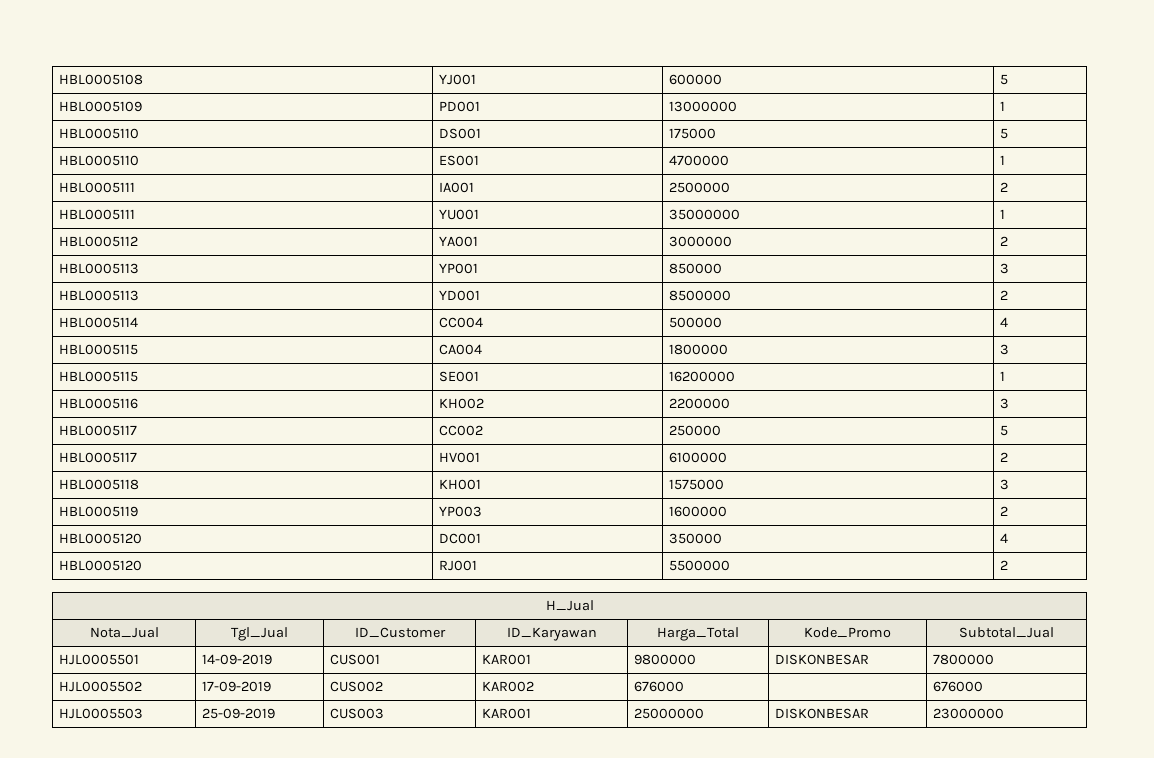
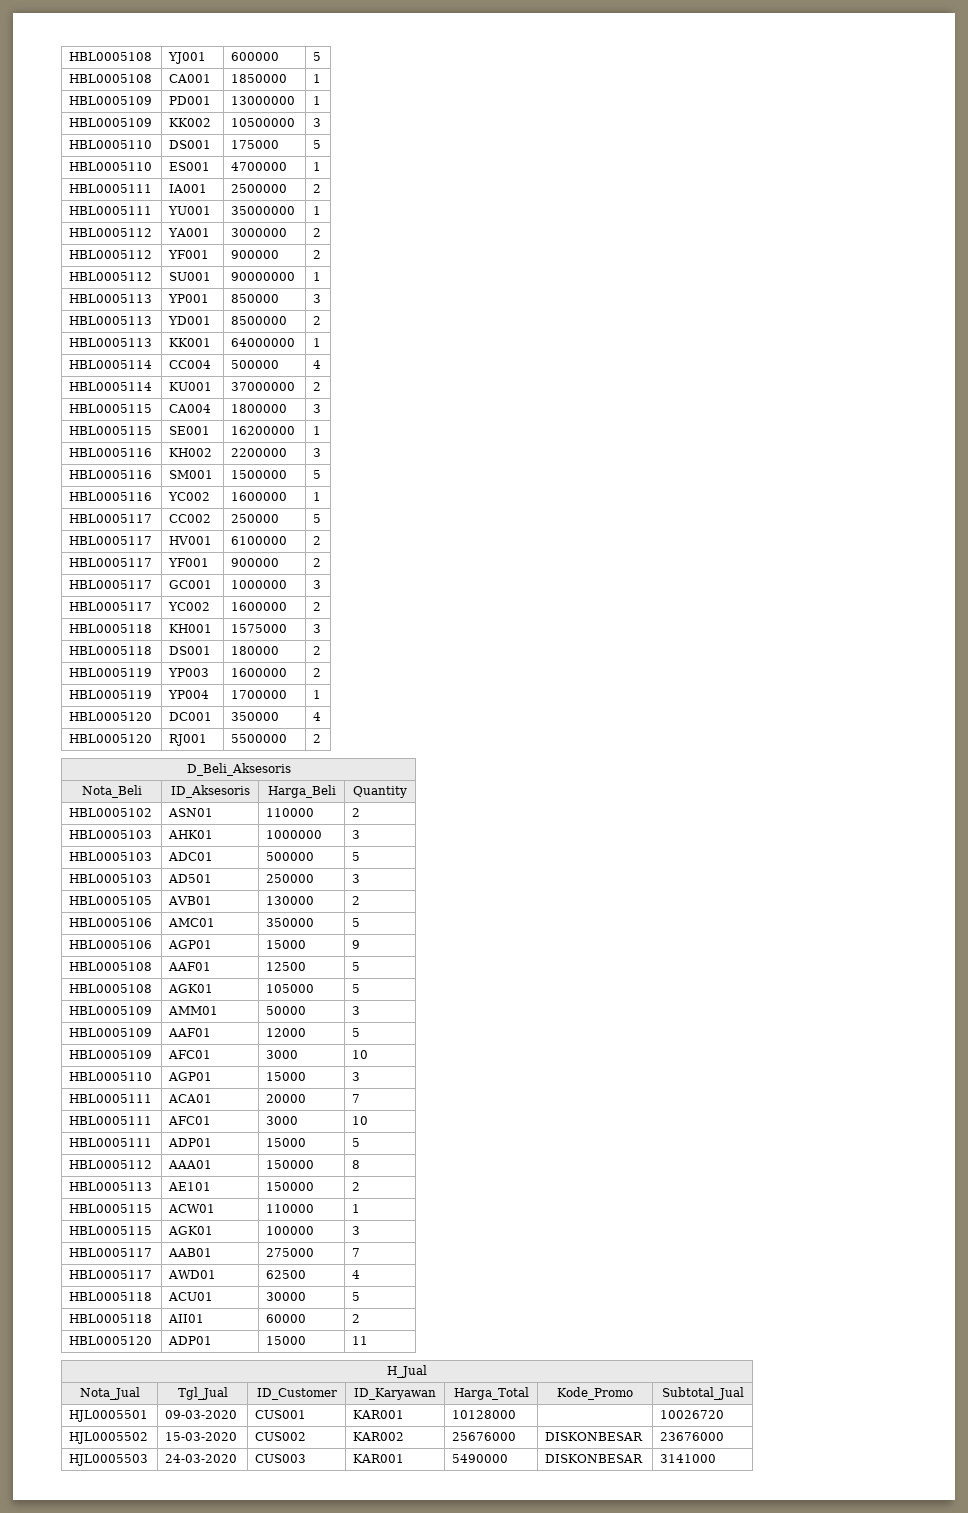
(1009, 79) none -> [69,74,153,83] [169,74,212,83] [231,74,288,83] [313,74,322,83] // HBL0005108 | CA001 | 1850000 | 1
(1006, 106) none -> [69,118,153,127] [169,118,212,127] [231,118,296,127] [313,118,322,127] // HBL0005109 | KK002 | 10500000 | 3
(1009, 241) none -> [69,250,153,259] [168,250,210,259] [231,250,280,259] [313,250,322,259] [69,272,153,281] [169,272,212,281] [231,272,296,281] [313,272,322,281] // HBL0005112 | YF001 | 900000 | 2 // HBL0005112 | SU001 | 90000000 | 1
(1009, 295) none -> [69,338,153,347] [169,338,212,347] [231,338,296,347] [313,338,322,347] // HBL0005113 | KK001 | 64000000 | 1
(1009, 322) none -> [69,382,153,391] [169,382,213,391] [231,382,296,391] [313,382,322,391] // HBL0005114 | KU001 | 37000000 | 2
(1010, 403) none -> [69,470,153,479] [169,470,214,479] [231,470,288,479] [313,470,322,479] [69,492,153,501] [168,492,211,501] [231,492,288,501] [313,492,322,501] // HBL0005116 | SM001 | 1500000 | 5 // HBL0005116 | YC002 | 1600000 | 1
(1009, 457) none -> [69,558,153,567] [168,558,210,567] [231,558,280,567] [313,558,322,567] [69,580,153,589] [169,580,213,589] [231,580,288,589] [313,580,322,589] [69,602,153,611] [168,602,211,611] [231,602,288,611] [313,602,322,611] // HBL0005117 | YF001 | 900000 | 2 // HBL0005117 | GC001 | 1000000 | 3 // HBL0005117 | YC002 | 1600000 | 2
(1010, 484) none -> [69,646,153,655] [169,646,212,655] [231,646,280,655] [313,646,322,655] // HBL0005118 | DS001 | 180000 | 2
(1009, 511) none -> [69,690,153,699] [168,690,210,699] [231,690,288,699] [313,690,322,699] // HBL0005119 | YP004 | 1700000 | 1
(1009, 565) none -> [186,763,291,776] [81,785,142,798] [170,785,250,798] [267,785,336,798] [353,786,407,798] [69,808,153,817] [168,808,214,817] [266,808,315,817] [352,808,361,817] [69,830,153,839] [168,830,214,839] [266,830,323,839] [352,830,361,839] [69,852,153,861] [168,852,214,861] [266,852,315,861] [352,852,361,861] [69,874,153,883] [168,874,213,883] [266,874,315,883] [352,874,361,883] [69,896,153,905] [168,896,213,905] [266,896,315,905] [352,896,361,905] [69,918,153,927] [168,918,216,927] [266,918,315,927] [352,918,361,927] [69,940,153,949] [168,940,213,949] [266,940,307,949] [352,940,361,949] [69,962,153,971] [168,962,212,971] [266,962,307,971] [352,962,361,971] [69,984,153,993] [168,984,214,993] [266,984,315,993] [352,984,361,993] [69,1006,153,1015] [168,1006,219,1015] [266,1006,307,1015] [352,1006,361,1015] [69,1028,153,1037] [168,1028,212,1037] [266,1028,307,1037] [352,1028,361,1037] [69,1050,153,1059] [168,1050,212,1059] [266,1050,299,1059] [352,1050,369,1059] [69,1072,153,1081] [168,1072,213,1081] [266,1072,307,1081] [352,1072,361,1081] [69,1094,153,1103] [168,1094,213,1103] [266,1094,307,1103] [352,1094,361,1103] [69,1116,153,1125] [168,1116,212,1125] [266,1116,299,1125] [352,1116,369,1125] [69,1138,153,1147] [168,1138,213,1147] [266,1138,307,1147] [352,1138,361,1147] [69,1160,153,1169] [168,1160,213,1169] [266,1160,315,1169] [352,1160,361,1169] [69,1182,153,1191] [168,1182,212,1191] [266,1182,315,1191] [352,1182,361,1191] [69,1204,153,1213] [168,1204,216,1213] [266,1204,315,1213] [352,1204,361,1213] [69,1226,153,1235] [168,1226,214,1235] [266,1226,315,1235] [352,1226,361,1235] [69,1248,153,1257] [168,1248,213,1257] [266,1248,315,1257] [352,1248,361,1257] [69,1270,153,1279] [168,1270,217,1279] [266,1270,307,1279] [352,1270,361,1279] [69,1292,153,1301] [168,1292,214,1301] [266,1292,307,1301] [352,1292,361,1301] [69,1314,153,1323] [168,1314,205,1323] [266,1314,307,1323] [352,1314,361,1323] [69,1336,153,1345] [168,1336,213,1345] [266,1336,307,1345] [352,1336,369,1345] // D_Beli_Aksesoris // Nota_Beli | ID_Aksesoris | Harga_Beli | Quantity // HBL0005102 | ASN01 | 110000 | 2 // HBL0005103 | AHK01 | 1000000 | 3 // HBL0005103 | ADC01 | 500000 | 5 // HBL0005103 | AD501 | 250000 | 3 // HBL0005105 | AVB01 | 130000 | 2 // HBL0005106 | AMC01 | 350000 | 5 // HBL0005106 | AGP01 | 15000 | 9 // HBL0005108 | AAF01 | 12500 | 5 // HBL0005108 | AGK01 | 105000 | 5 // HBL0005109 | AMM01 | 50000 | 3 // HBL0005109 | AAF01 | 12000 | 5 // HBL0005109 | AFC01 | 3000 | 10 // HBL0005110 | AGP01 | 15000 | 3 // HBL0005111 | ACA01 | 20000 | 7 // HBL0005111 | AFC01 | 3000 | 10 // HBL0005111 | ADP01 | 15000 | 5 // HBL0005112 | AAA01 | 150000 | 8 // HBL0005113 | AE101 | 150000 | 2 // HBL0005115 | ACW01 | 110000 | 1 // HBL0005115 | AGK01 | 100000 | 3 // HBL0005117 | AAB01 | 275000 | 7 // HBL0005117 | AWD01 | 62500 | 4 // HBL0005118 | ACU01 | 30000 | 5 // HBL0005118 | AII01 | 60000 | 2 // HBL0005120 | ADP01 | 15000 | 11
[202,654,273,665] 14-09-2019 -> [165,1410,238,1419] 09-03-2020
[634,654,697,665] [775,654,870,665] [933,654,995,665] 9800000 | DISKONBESAR | 7800000 -> [452,1410,517,1419] [660,1410,725,1419] 10128000 | | 10026720
[202,681,272,692] 17-09-2019 -> [165,1432,238,1441] 15-03-2020
[634,681,685,692] [933,681,984,692] 676000 | | 676000 -> [452,1432,517,1441] [545,1432,644,1441] [660,1432,725,1441] 25676000 | DISKONBESAR | 23676000
[202,708,276,719] 25-09-2019 -> [165,1454,238,1463] 24-03-2020
[634,708,705,719] [775,708,870,719] [933,708,1005,719] 25000000 | DISKONBESAR | 23000000 -> [452,1454,509,1463] [545,1454,644,1463] [660,1454,717,1463] 5490000 | DISKONBESAR | 3141000

